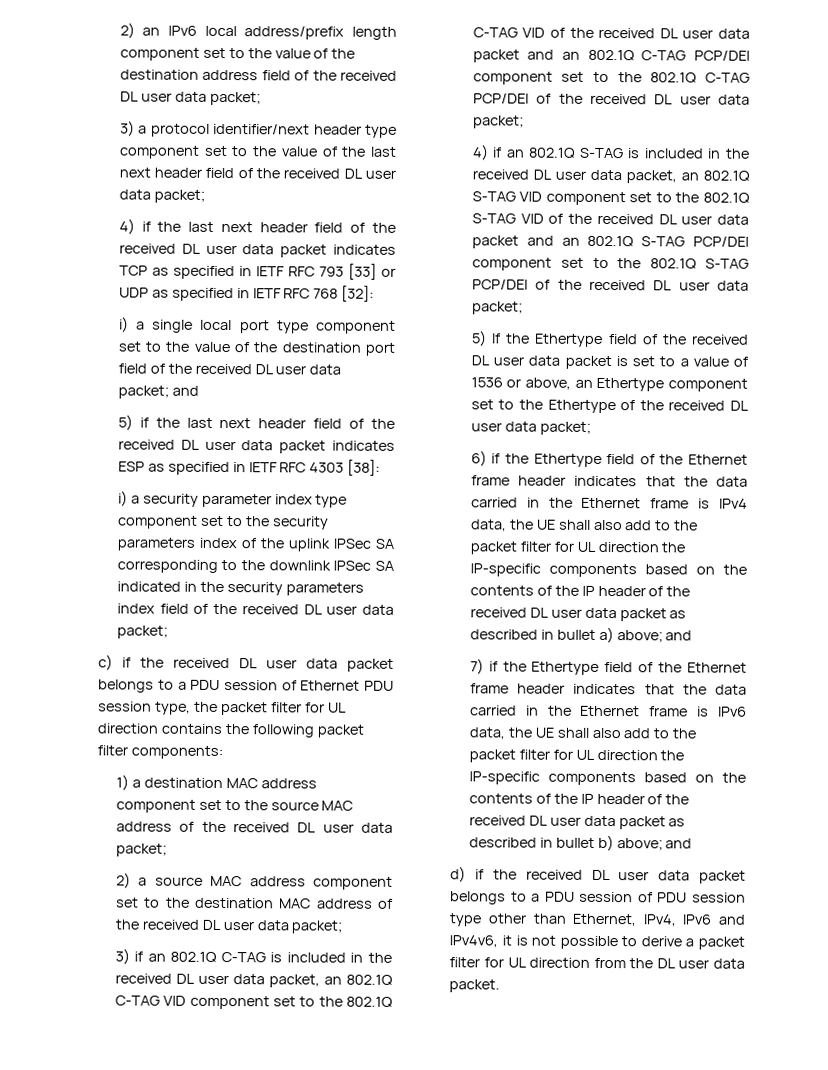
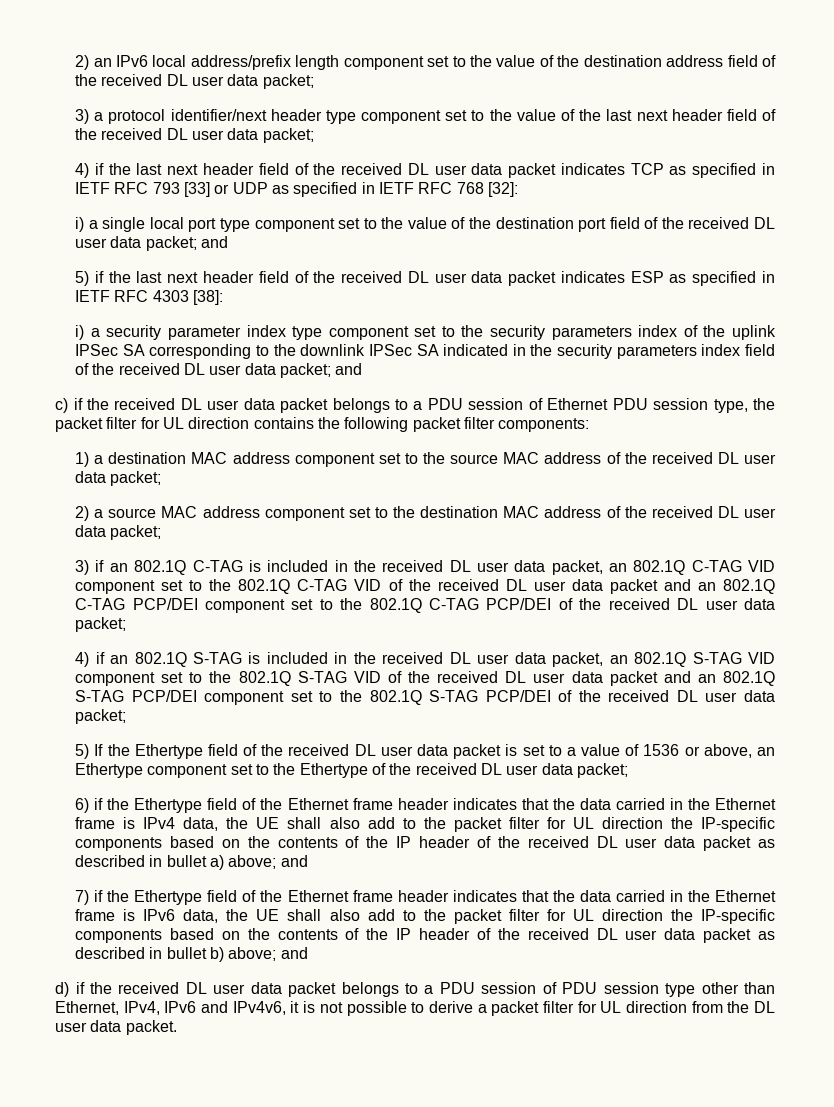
(168, 632) none -> [335,363,363,375] and

